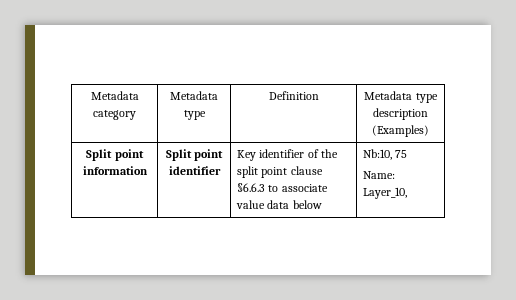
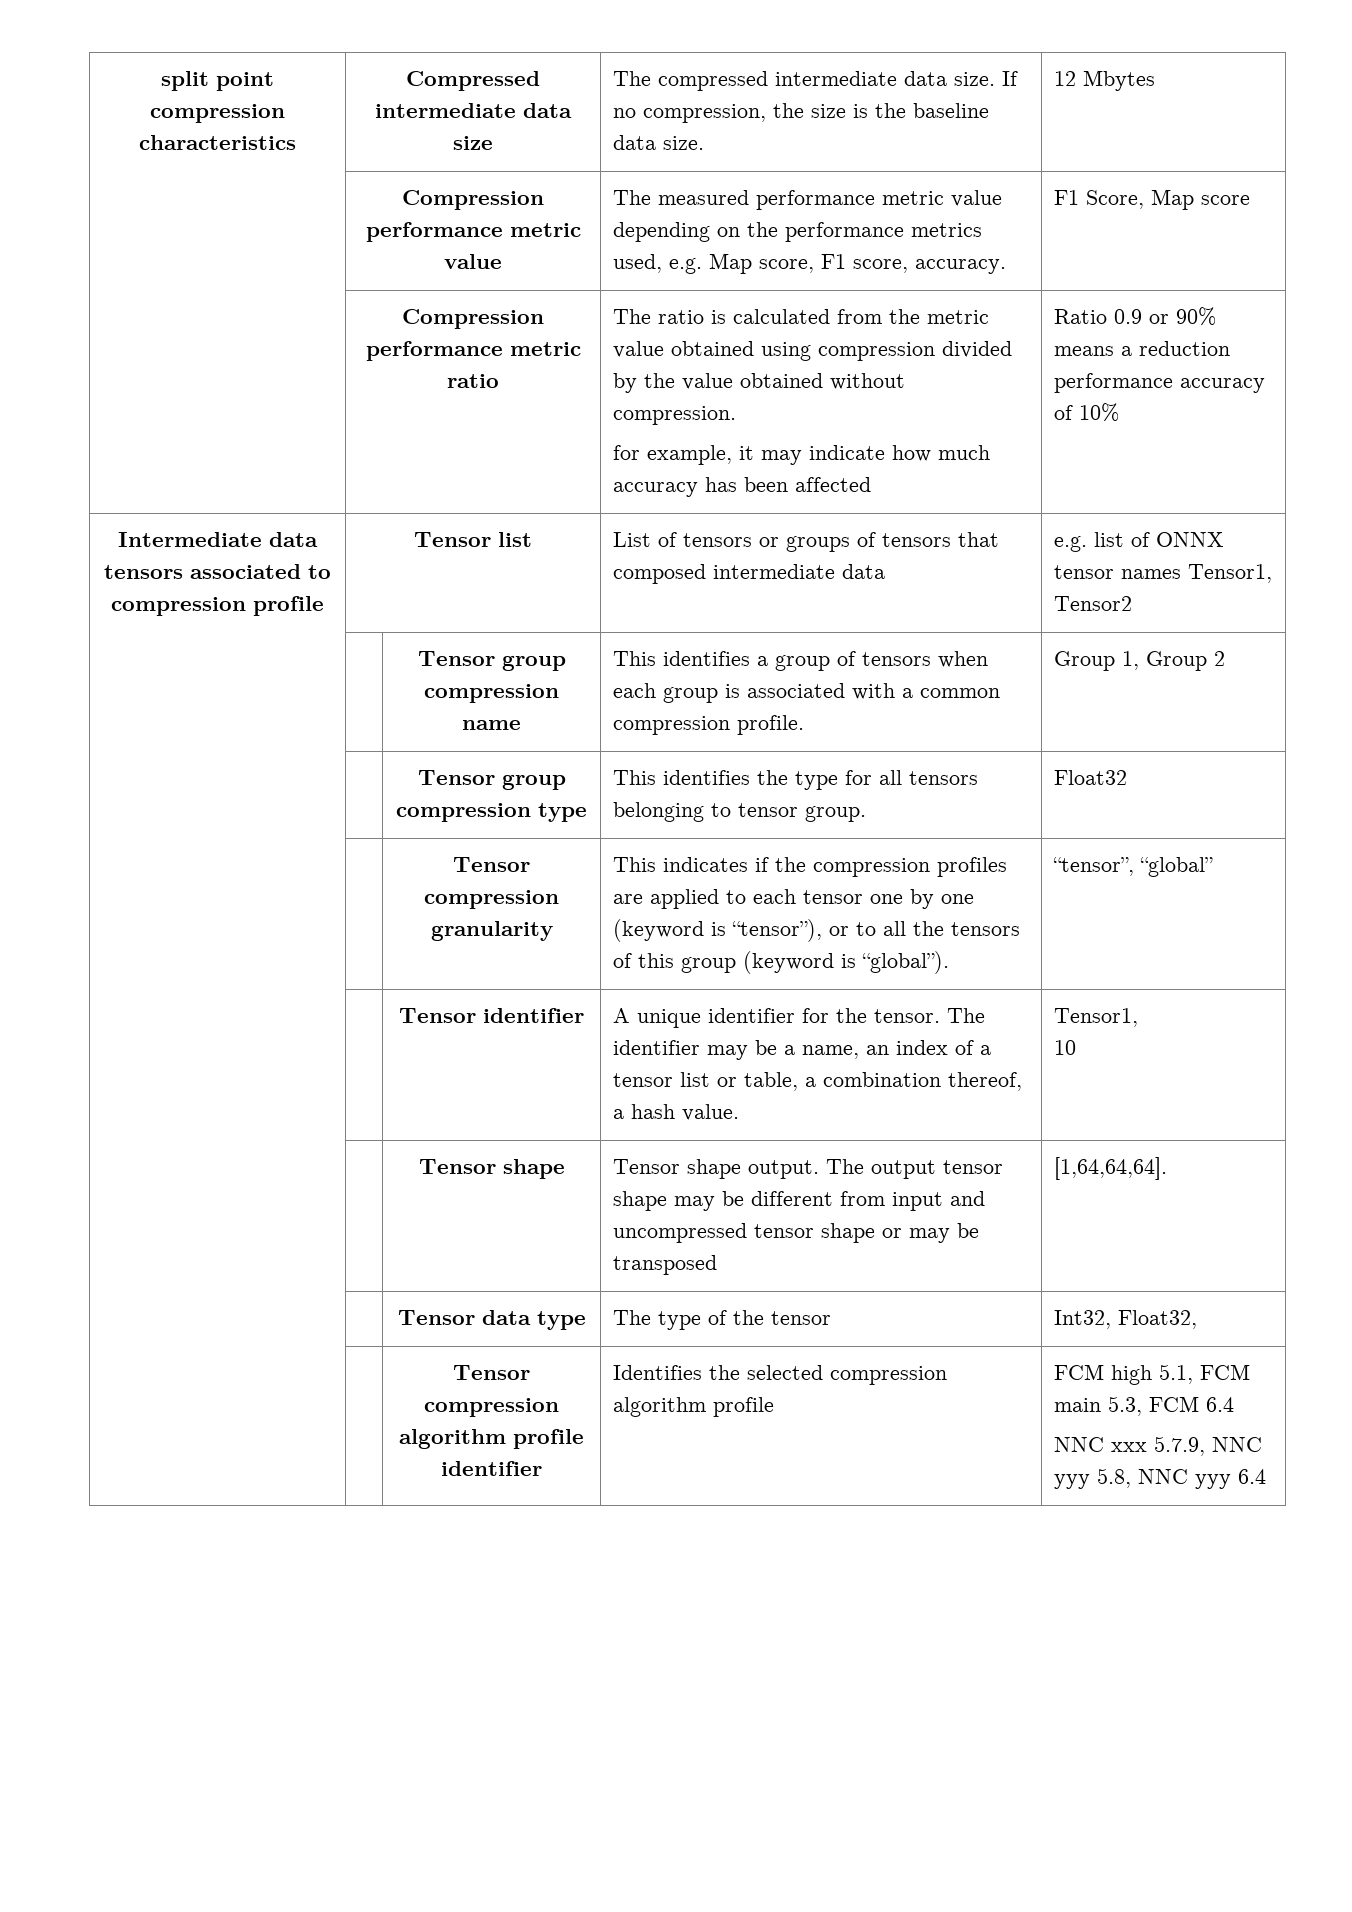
[90,91,139,100] [93,110,136,120] [170,91,218,100] [183,110,206,120] [268,91,319,100] [364,91,438,103] [373,108,428,120] [372,125,429,137] [86,149,144,161] [82,166,148,175] [165,149,224,161] [168,166,221,175] [237,149,338,161] [237,166,323,178] [237,183,328,192] [236,200,322,209] [363,149,408,160] [363,171,396,179] [363,187,408,199] Metadata category | Metadata type | Definition | Metadata type description (Examples) // Split point information | Split point identifier | Key identifier of the split point clause §6.6.3 to associate value data below | Nb:10, 75 // Name: Layer_10, -> [161,71,274,91] [150,104,285,123] [139,135,296,150] [406,71,540,91] [375,103,572,118] [453,136,493,150] [612,71,1018,91] [612,103,989,123] [612,135,704,150] [1053,70,1155,91] [402,190,544,210] [365,222,581,242] [444,254,502,269] [612,190,1002,210] [612,222,982,242] [612,253,1006,274] [1053,189,1250,210] [402,309,544,329] [365,341,581,361] [447,374,499,388] [612,309,989,324] [612,341,1012,361] [612,373,905,393] [612,406,736,425] [612,445,990,465] [612,477,871,497] [1053,307,1216,326] [1053,341,1230,356] [1053,373,1265,393] [1053,403,1119,422] [118,532,318,547] [104,564,331,579] [111,596,324,616] [414,532,532,547] [612,532,999,552] [612,564,885,584] [1053,532,1224,552] [1053,564,1272,583] [1053,596,1132,611] [417,651,566,671] [424,684,559,703] [462,720,521,730] [612,651,988,671] [612,683,1000,703] [612,715,804,735] [1053,651,1225,671] [417,770,566,790] [396,803,587,822] [612,770,978,790] [612,802,866,822] [1053,770,1127,785] [453,857,530,872] [424,890,559,909] [430,921,553,941] [612,857,1007,877] [612,889,974,909] [612,919,1020,942] [612,951,949,974] [1052,857,1213,877] [399,1008,584,1023] [612,1008,985,1028] [612,1040,991,1060] [612,1072,1022,1091] [612,1104,739,1121] [1053,1008,1138,1027] [1053,1040,1076,1055] [418,1159,565,1179] [612,1159,1003,1179] [612,1191,985,1211] [612,1223,979,1243] [612,1255,717,1275] [1053,1157,1167,1180] [397,1310,586,1330] [612,1310,831,1330] [1053,1310,1197,1329] [453,1365,530,1380] [424,1398,559,1417] [399,1429,584,1449] [441,1461,542,1476] [612,1365,947,1385] [612,1397,774,1417] [1053,1364,1250,1385] [1053,1396,1234,1416] [1053,1436,1262,1456] [1053,1468,1266,1489] split point compression characteristics | Compressed intermediate data size | The compressed intermediate data size. If no compression, the size is the baseline data size. | 12 Mbytes // | Compression performance metric value | The measured performance metric value depending on the performance metrics used, e.g. Map score, F1 score, accuracy. | F1 Score, Map score // | Compression performance metric ratio | The ratio is calculated from the metric value obtained using compression divided by the value obtained without compression. // for example, it may indicate how much accuracy has been affected | Ratio 0.9 or 90% means a reduction performance accuracy of 10% // Intermediate data tensors associated to compression profile | Tensor list | List of tensors or groups of tensors that composed intermediate data | e.g. list of ONNX tensor names Tensor1, Tensor2 // | | Tensor group compression name | This identifies a group of tensors when each group is associated with a common compression profile. | Group 1, Group 2 // | | Tensor group compression type | This identifies the type for all tensors belonging to tensor group. | Float32 // | | Tensor compression granularity | This indicates if the compression profiles are applied to each tensor one by one (keyword is “tensor”), or to all the tensors of this group (keyword is “global”). | “tensor”, “global” // | | Tensor identifier | A unique identifier for the tensor. The identifier may be a name, an index of a tensor list or table, a combination thereof, a hash value. | Tensor1, // 10 // | | Tensor shape | Tensor shape output. The output tensor shape may be different from input and uncompressed tensor shape or may be transposed | [1,64,64,64]. // | | Tensor data type | The type of the tensor | Int32, Float32, // | | Tensor compression algorithm profile identifier | Identifies the selected compression algorithm profile | FCM high 5.1, FCM main 5.3, FCM 6.4 // NNC xxx 5.7.9, NNC yyy 5.8, NNC yyy 6.4

